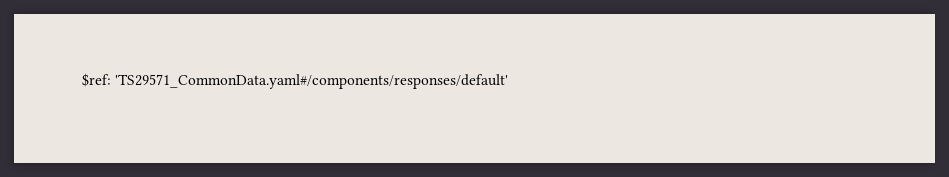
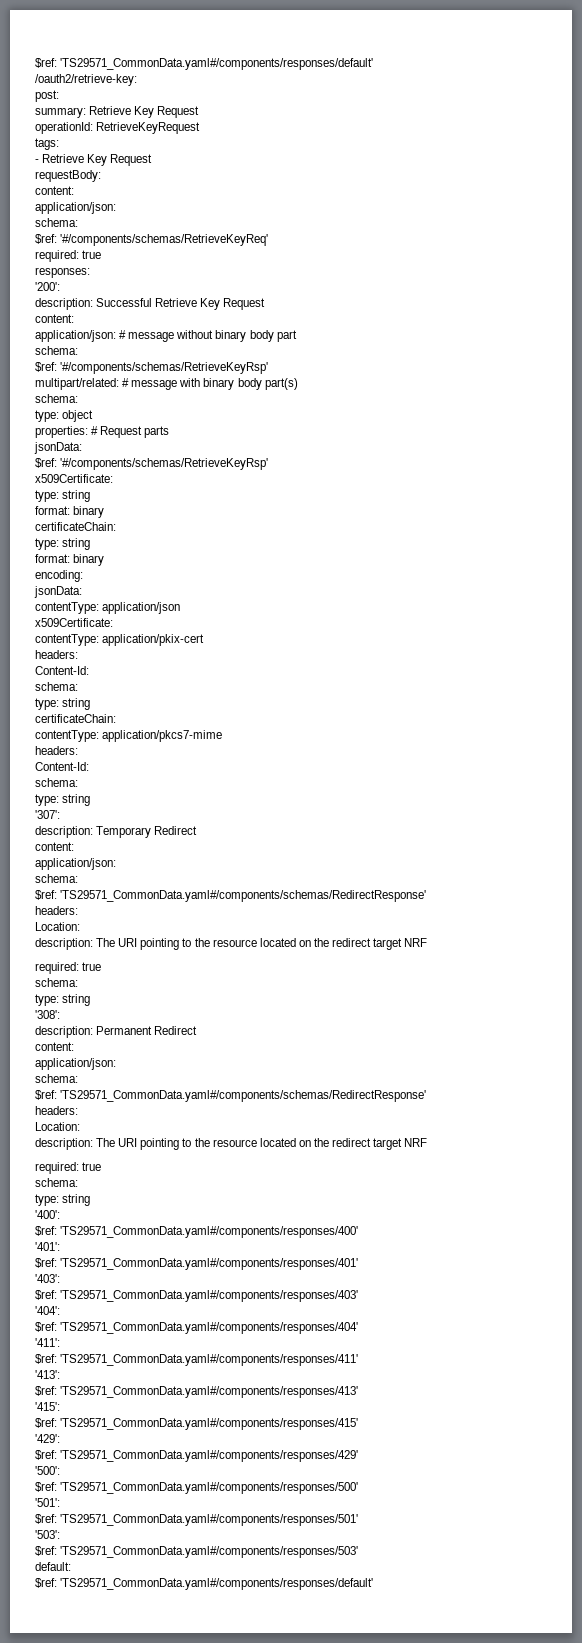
[82,73,509,89] $ref: 'TS29571_CommonData.yaml#/components/responses/default' -> [35,58,374,70] [35,74,137,86] [35,90,59,102] [35,106,200,118] [35,122,201,134] [35,138,59,150] [35,154,153,166] [35,170,101,182] [35,186,74,195] [35,202,116,214] [35,218,78,227] [35,234,269,246] [35,250,102,262] [35,267,90,278] [35,282,60,291] [35,298,266,310] [35,314,74,323] [35,330,297,342] [35,346,78,355] [35,362,269,374] [35,378,298,390] [35,394,78,403] [35,410,94,422] [35,426,170,438] [34,442,82,454] [35,458,269,470] [35,474,113,483] [35,490,91,502] [35,506,105,518] [35,522,116,531] [35,538,91,550] [35,554,105,566] [35,570,83,582] [34,586,82,598] [35,602,181,614] [35,618,113,627] [35,634,205,646] [35,650,78,659] [35,666,89,675] [35,682,78,691] [35,698,91,710] [35,714,116,723] [35,730,223,742] [35,746,78,755] [35,762,89,771] [35,778,78,787] [35,794,91,806] [35,810,60,819] [35,826,198,838] [35,842,74,851] [35,858,116,870] [35,874,78,883] [35,890,427,902] [35,906,78,915] [35,922,80,931] [35,938,428,950] [35,962,102,974] [35,978,78,987] [35,994,91,1006] [35,1010,60,1019] [35,1026,198,1038] [35,1042,74,1051] [35,1058,116,1070] [35,1074,78,1083] [35,1090,427,1102] [35,1106,78,1115] [35,1122,80,1131] [35,1138,428,1150] [35,1162,102,1174] [35,1178,78,1187] [35,1194,91,1206] [35,1210,60,1219] [35,1226,359,1238] [35,1242,60,1251] [35,1258,359,1270] [35,1274,60,1283] [35,1290,359,1302] [35,1306,60,1315] [35,1322,359,1334] [35,1338,60,1347] [35,1354,359,1366] [35,1370,60,1379] [35,1386,359,1398] [35,1402,60,1411] [35,1418,359,1430] [35,1434,60,1443] [35,1450,359,1462] [35,1466,60,1475] [35,1482,359,1494] [35,1498,60,1507] [35,1514,359,1526] [35,1530,60,1539] [35,1546,359,1558] [35,1562,71,1571] [35,1578,374,1590] $ref: 'TS29571_CommonData.yaml#/components/responses/default' // /oauth2/retrieve-key: // post: // summary: Retrieve Key Request // operationId: RetrieveKeyRequest // tags: // - Retrieve Key Request // requestBody: // content: // application/json: // schema: // $ref: '#/components/schemas/RetrieveKeyReq' // required: true // responses: // '200': // description: Successful Retrieve Key Request // content: // application/json: # message without binary body part // schema: // $ref: '#/components/schemas/RetrieveKeyRsp' // multipart/related: # message with binary body part(s) // schema: // type: object // properties: # Request parts // jsonData: // $ref: '#/components/schemas/RetrieveKeyRsp' // x509Certificate: // type: string // format: binary // certificateChain: // type: string // format: binary // encoding: // jsonData: // contentType: application/json // x509Certificate: // contentType: application/pkix-cert // headers: // Content-Id: // schema: // type: string // certificateChain: // contentType: application/pkcs7-mime // headers: // Content-Id: // schema: // type: string // '307': // description: Temporary Redirect // content: // application/json: // schema: // $ref: 'TS29571_CommonData.yaml#/components/schemas/RedirectResponse' // headers: // Location: // description: The URI pointing to the resource located on the redirect target NRF // required: true // schema: // type: string // '308': // description: Permanent Redirect // content: // application/json: // schema: // $ref: 'TS29571_CommonData.yaml#/components/schemas/RedirectResponse' // headers: // Location: // description: The URI pointing to the resource located on the redirect target NRF // required: true // schema: // type: string // '400': // $ref: 'TS29571_CommonData.yaml#/components/responses/400' // '401': // $ref: 'TS29571_CommonData.yaml#/components/responses/401' // '403': // $ref: 'TS29571_CommonData.yaml#/components/responses/403' // '404': // $ref: 'TS29571_CommonData.yaml#/components/responses/404' // '411': // $ref: 'TS29571_CommonData.yaml#/components/responses/411' // '413': // $ref: 'TS29571_CommonData.yaml#/components/responses/413' // '415': // $ref: 'TS29571_CommonData.yaml#/components/responses/415' // '429': // $ref: 'TS29571_CommonData.yaml#/components/responses/429' // '500': // $ref: 'TS29571_CommonData.yaml#/components/responses/500' // '501': // $ref: 'TS29571_CommonData.yaml#/components/responses/501' // '503': // $ref: 'TS29571_CommonData.yaml#/components/responses/503' // default: // $ref: 'TS29571_CommonData.yaml#/components/responses/default'

